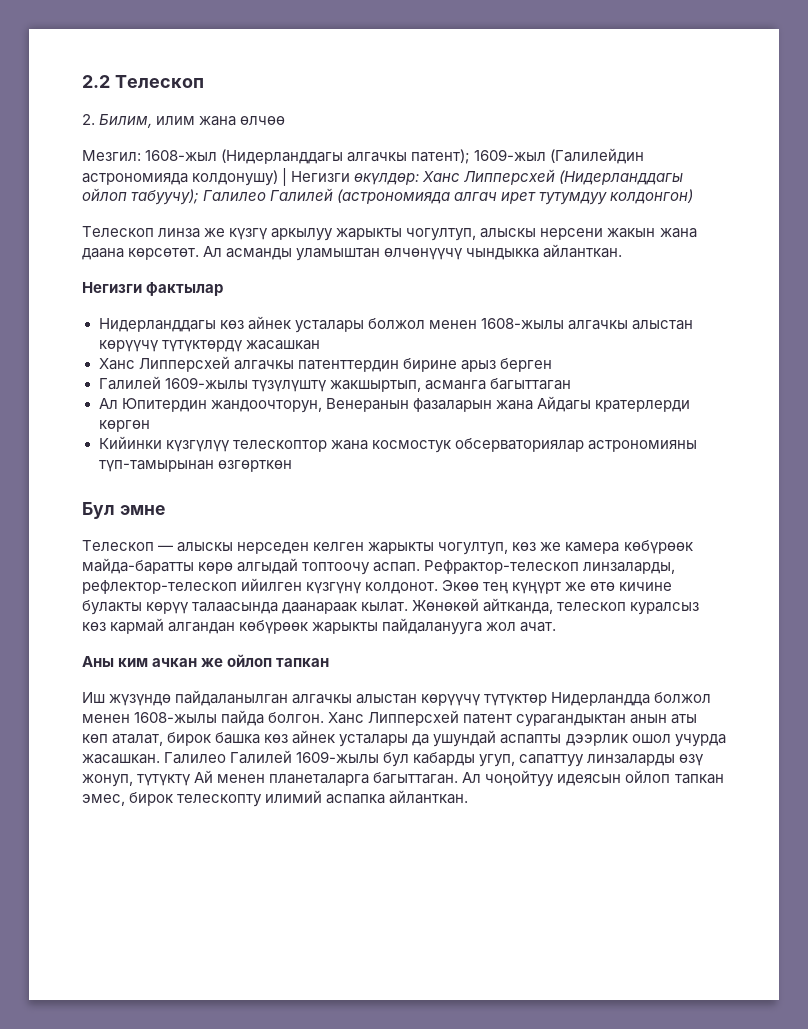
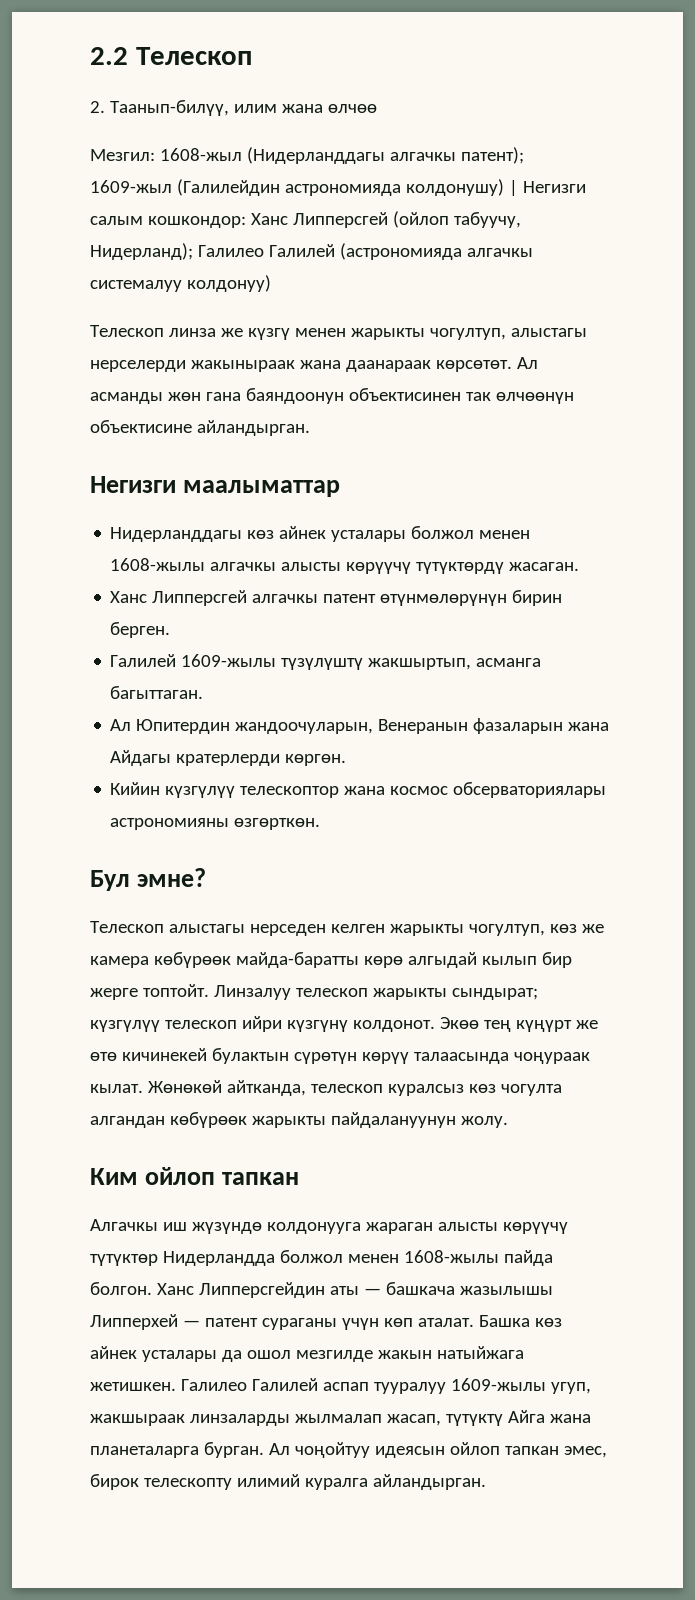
[99,114,153,128] Билим, -> [109,100,229,116] Таанып-билүү,
[354,169,684,185] [82,188,694,205] өкүлдөр: Ханс Липперсхей (Нидерланддагы ойлоп табуучу); Галилео Галилей (астрономияда алгач ирет тутумдуу колдонгон) -> [90,211,521,228] [90,243,533,260] [90,275,271,292] салым кошкондор: Ханс Липперсгей (ойлоп табуучу, Нидерланд); Галилео Галилей (астрономияда алгачкы системалуу колдонуу)
[271,228,697,241] [82,244,623,261] [82,282,224,296] аркылуу жарыкты чогултуп, алыскы нерсени жакын жана даана көрсөтөт. Ал асманды уламыштан өлчөнүүчү чындыкка айланткан. // Негизги фактылар -> [294,328,587,340] [90,357,538,372] [90,388,574,404] [90,420,310,436] [90,476,341,497] менен жарыкты чогултуп, алыстагы нерселерди жакыныраак жана даанараак көрсөтөт. Ал асманды жөн гана баяндоонун объектисинен так өлчөөнүн объектисине айландырган. // Негизги маалыматтар
[631,320,693,330] алыстан -> [281,562,342,571] алысты
[245,340,320,350] [98,356,552,372] жасашкан // Ханс Липперсхей алгачкы патенттердин бирине арыз берген -> [509,562,580,571] [110,590,563,606] [110,622,171,638] жасаган. // Ханс Липперсгей алгачкы патент өтүнмөлөрүнүн бирин берген.
[489,378,571,390] багыттаган -> [110,686,204,699] багыттаган.
[210,400,322,413] жандоочторун, -> [235,722,374,734] жандоочуларын,
[98,420,150,432] [98,436,162,449] көргөн // Кийинки -> [285,754,347,766] [110,782,161,795] көргөн. // Кийин
[371,438,697,453] [98,460,292,472] космостук обсерваториялар астрономияны түп-тамырынан өзгөрткөн -> [390,782,607,798] [110,818,321,830] космос обсерваториялары астрономияны өзгөрткөн.
[119,505,165,515] [82,540,234,552] эмне // Телескоп — алыскы -> [137,868,207,887] [90,921,245,933] эмне? // Телескоп алыстагы
[302,560,676,575] [82,578,303,594] топтоочу аспап. Рефрактор-телескоп линзаларды, рефлектор-телескоп ийилген -> [481,952,572,968] [90,984,538,1000] [90,1016,282,1032] кылып бир жерге топтойт. Линзалуу телескоп жарыкты сындырат; күзгүлүү телескоп ийри
[619,582,673,591] [82,600,142,615] кичине булакты -> [121,1048,357,1064] кичинекей булактын сүрөтүн
[282,602,358,614] даанараак -> [513,1052,590,1064] чоңураак
[110,618,165,634] кармай -> [500,1084,562,1096] чогулта
[382,618,557,635] [82,654,330,667] [82,690,418,706] пайдаланууга жол ачат. // Аны ким ачкан же ойлоп тапкан // Иш жүзүндө пайдаланылган алгачкы алыстан -> [330,1112,508,1128] [90,1167,300,1185] [90,1219,498,1234] пайдалануунун жолу. // Ким ойлоп тапкан // Алгачкы иш жүзүндө колдонууга жараган алысты
[368,710,698,727] [82,730,726,747] [82,750,705,767] [82,770,459,787] Липперсхей патент сурагандыктан анын аты көп аталат, бирок башка көз айнек усталары да ушундай аспапты дээрлик ошол учурда жасашкан. Галилео Галилей 1609-жылы бул кабарды угуп, сапаттуу линзаларды өзү жонуп, түтүктү Ай менен планеталарга багыттаган. -> [198,1282,553,1298] [90,1314,562,1330] [90,1346,524,1362] [90,1378,591,1394] [90,1410,591,1426] [90,1442,264,1458] Липперсгейдин аты — башкача жазылышы Липперхей — патент сураганы үчүн көп аталат. Башка көз айнек усталары да ошол мезгилде жакын натыйжага жетишкен. Галилео Галилей аспап тууралуу 1609-жылы угуп, жакшыраак линзаларды жылмалап жасап, түтүктү Айга жана планеталарга бурган.
[326,790,469,804] аспапка айланткан. -> [304,1474,486,1490] куралга айландырган.

